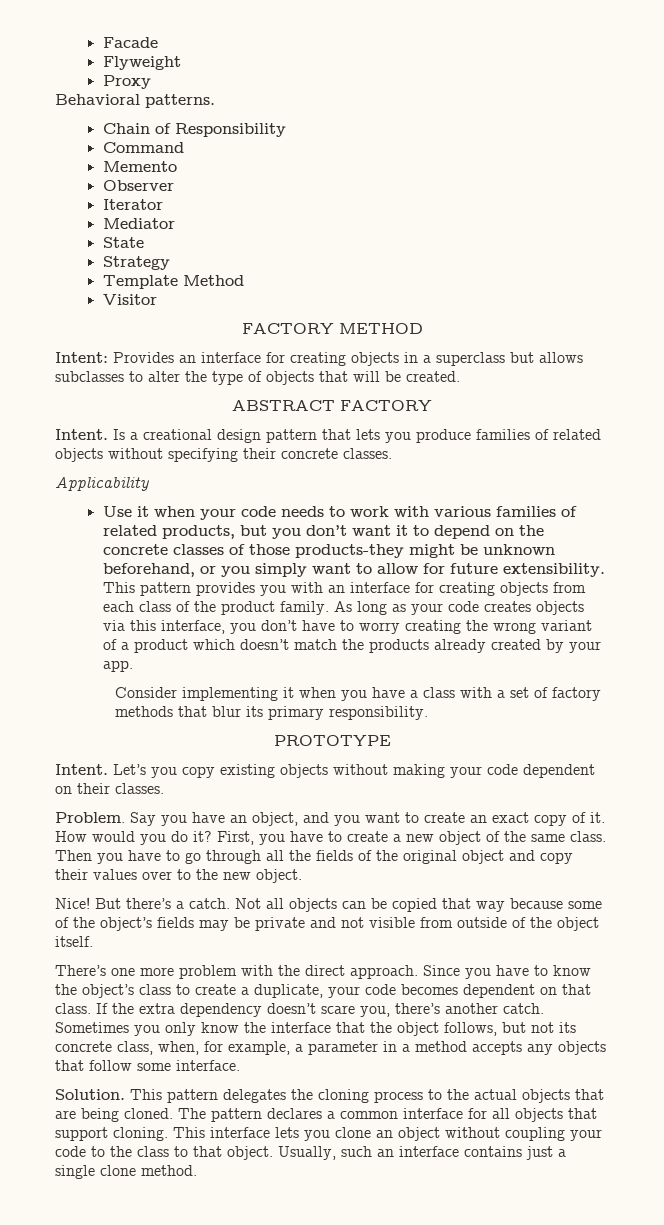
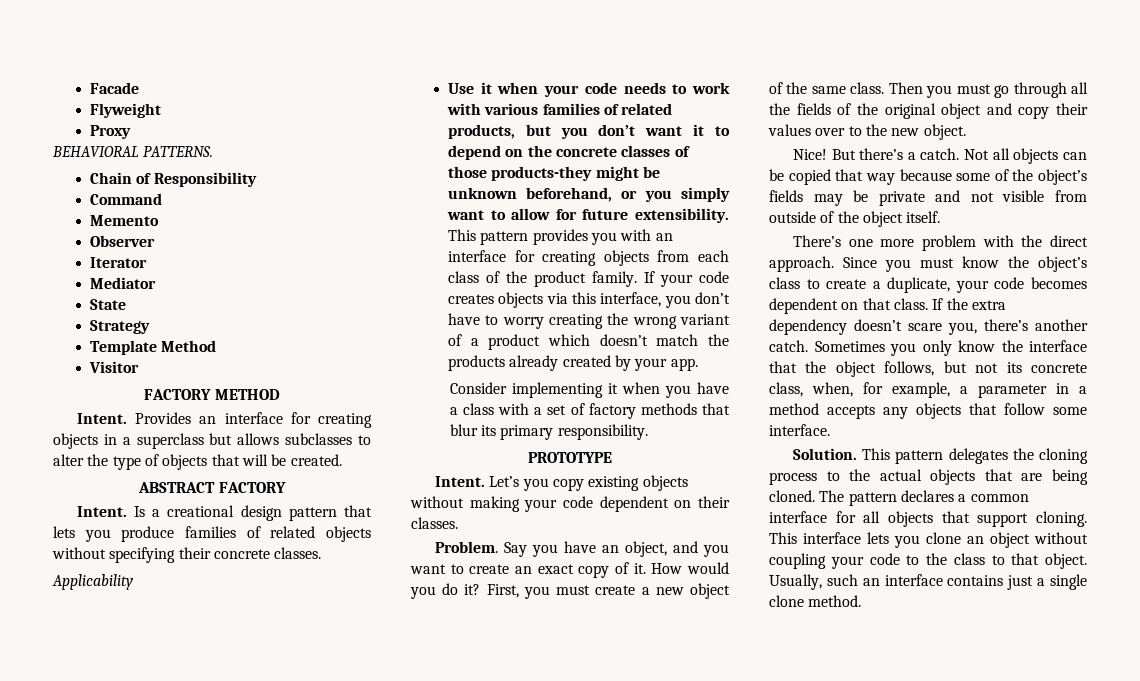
[55,94,215,108] Behavioral patterns. -> [52,146,214,157] BEHAVIORAL PATTERNS.
[55,352,108,363] Intent: -> [76,413,127,424] Intent.
[333,601,406,615] As long as -> [643,271,655,283] If
[290,831,342,842] have to -> [556,585,591,595] must
[128,850,180,861] have to -> [956,84,991,94] must
[496,965,548,976] have to -> [920,258,954,268] must

